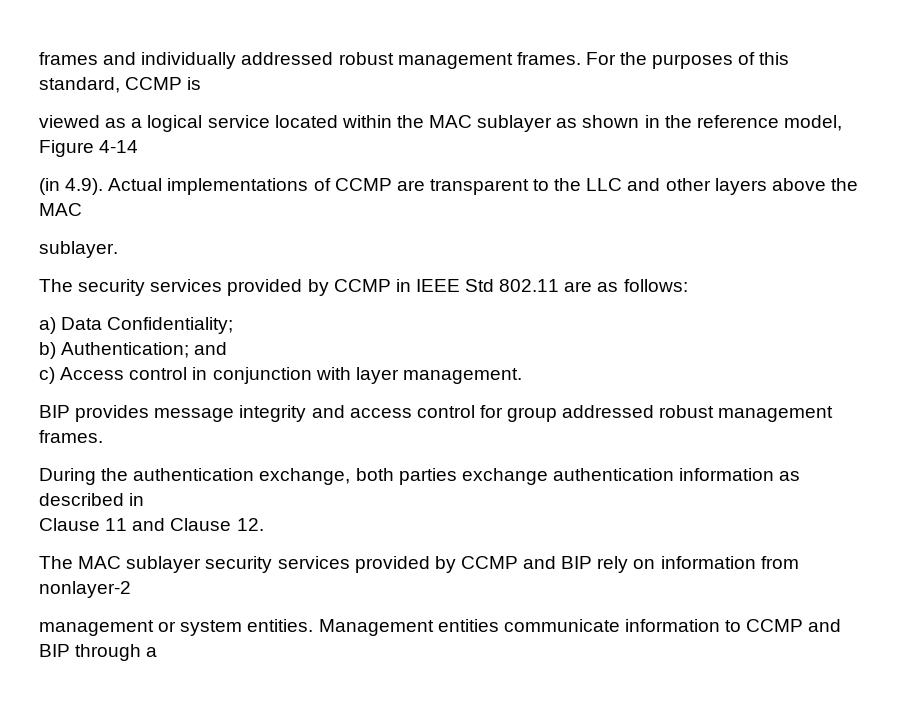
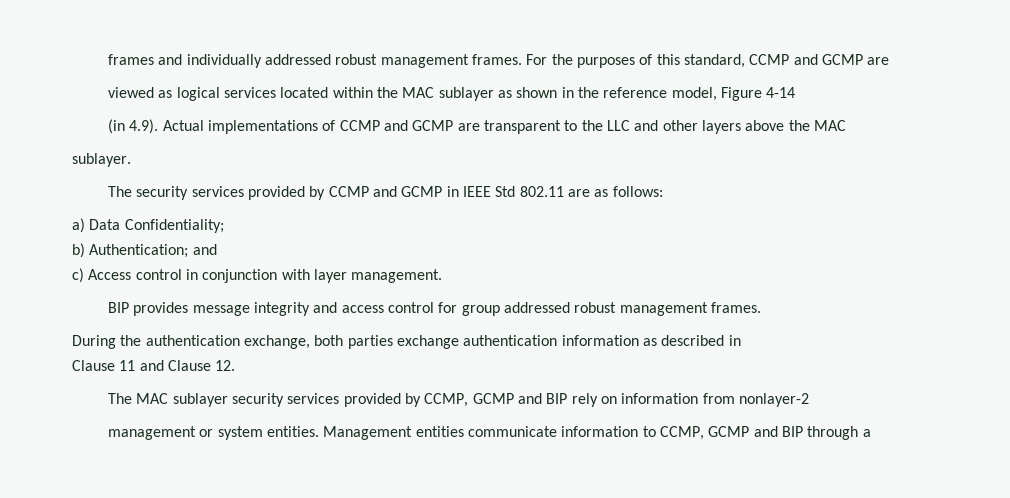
[187,77,202,90] is -> [793,54,890,65] and GCMP are
[131,115,270,132] a logical service -> [176,87,277,101] logical services
(392, 184) none -> [383,120,454,131] and GCMP
(391, 285) none -> [372,186,443,197] and GCMP
[460,556,518,569] CCMP -> [424,393,514,407] CCMP, GCMP
[746,619,804,632] CCMP -> [659,426,750,440] CCMP, GCMP

